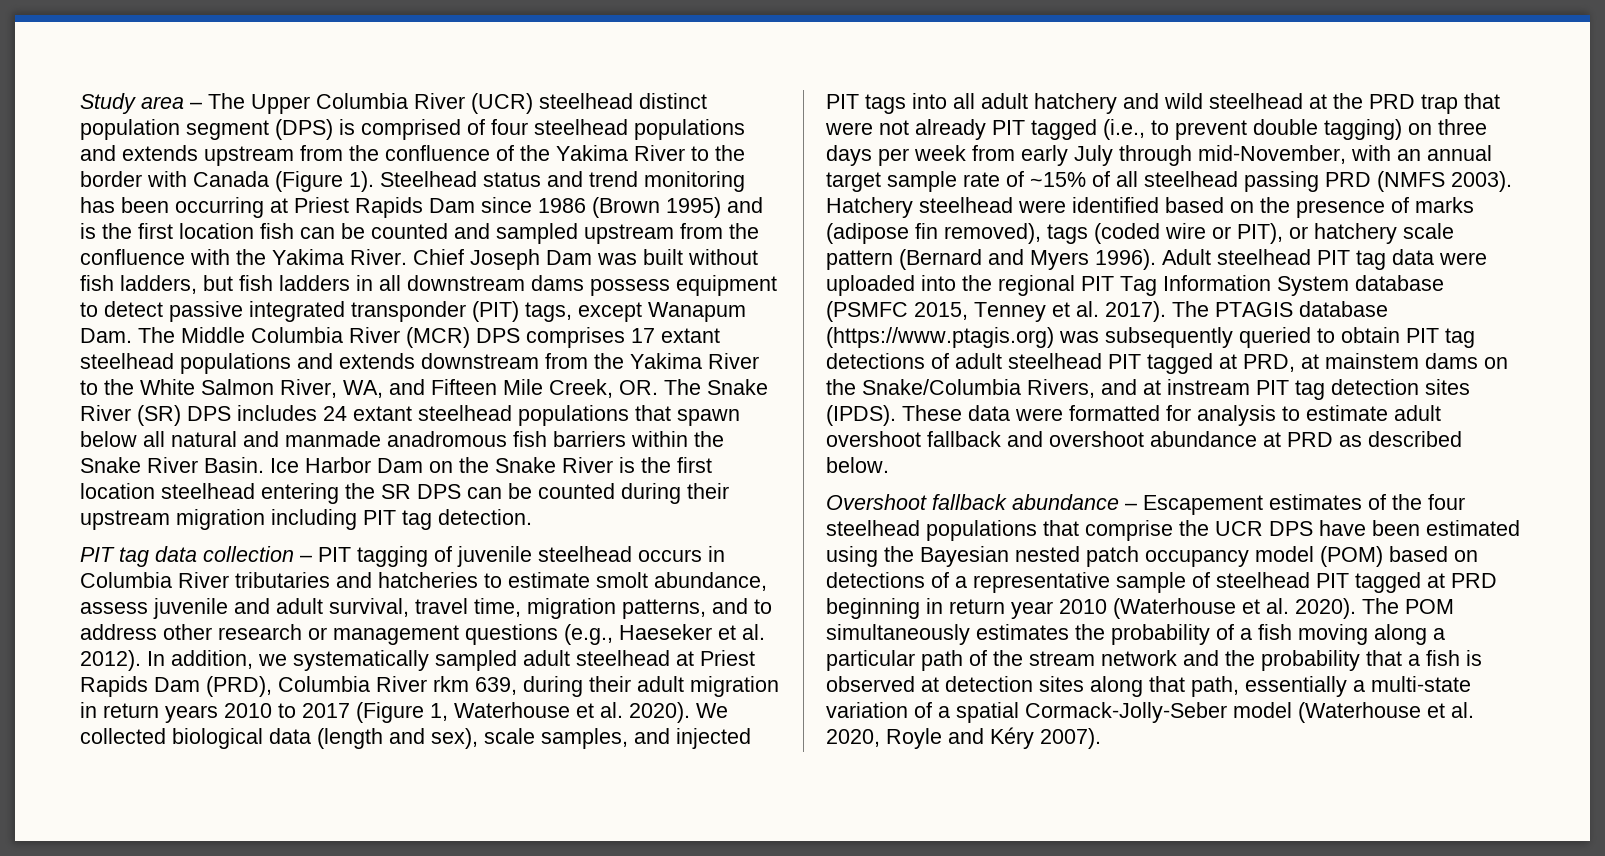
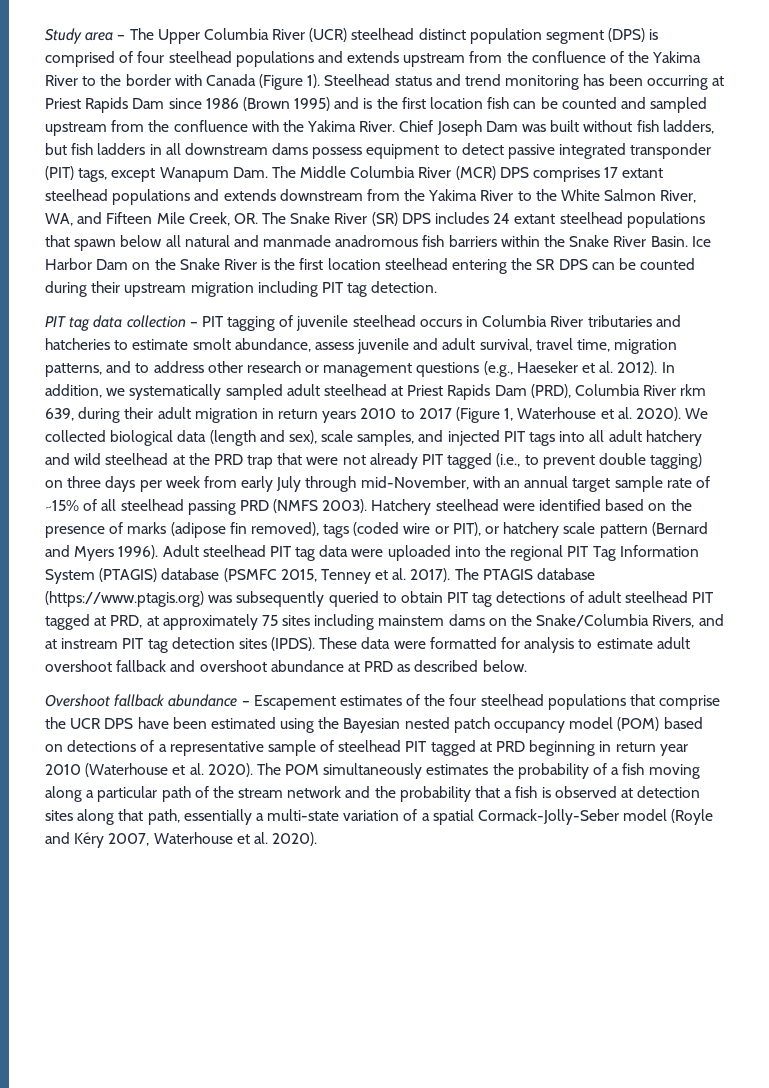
(1349, 286) none -> [99,568,158,582] (PTAGIS)
(1319, 361) none -> [162,614,375,630] approximately 75 sites including
[1298,702,1474,723] [826,727,1101,749] (Waterhouse et al. 2020, Royle and Kéry 2007). -> [671,809,714,825] [45,832,318,848] (Royle and Kéry 2007, Waterhouse et al. 2020).

